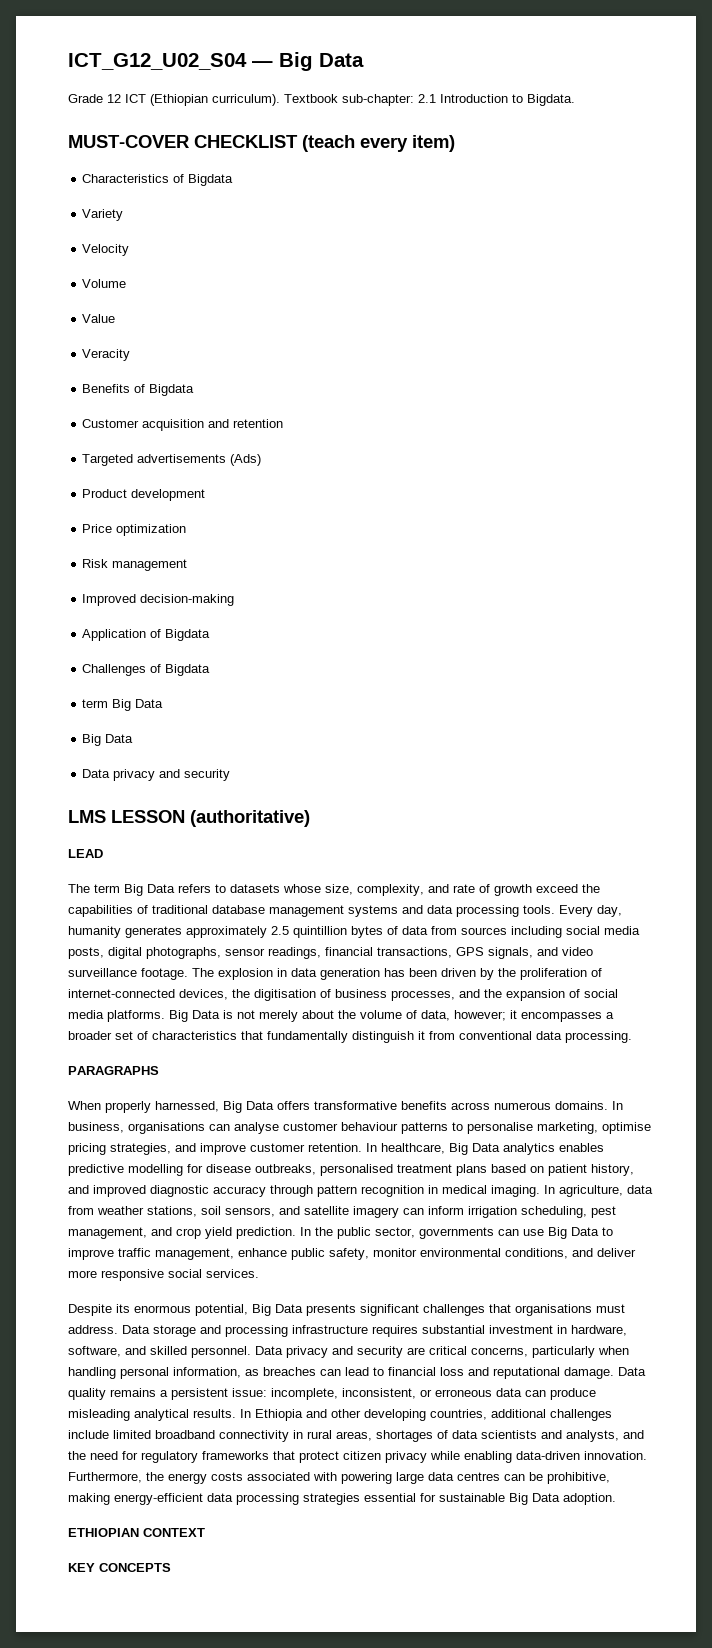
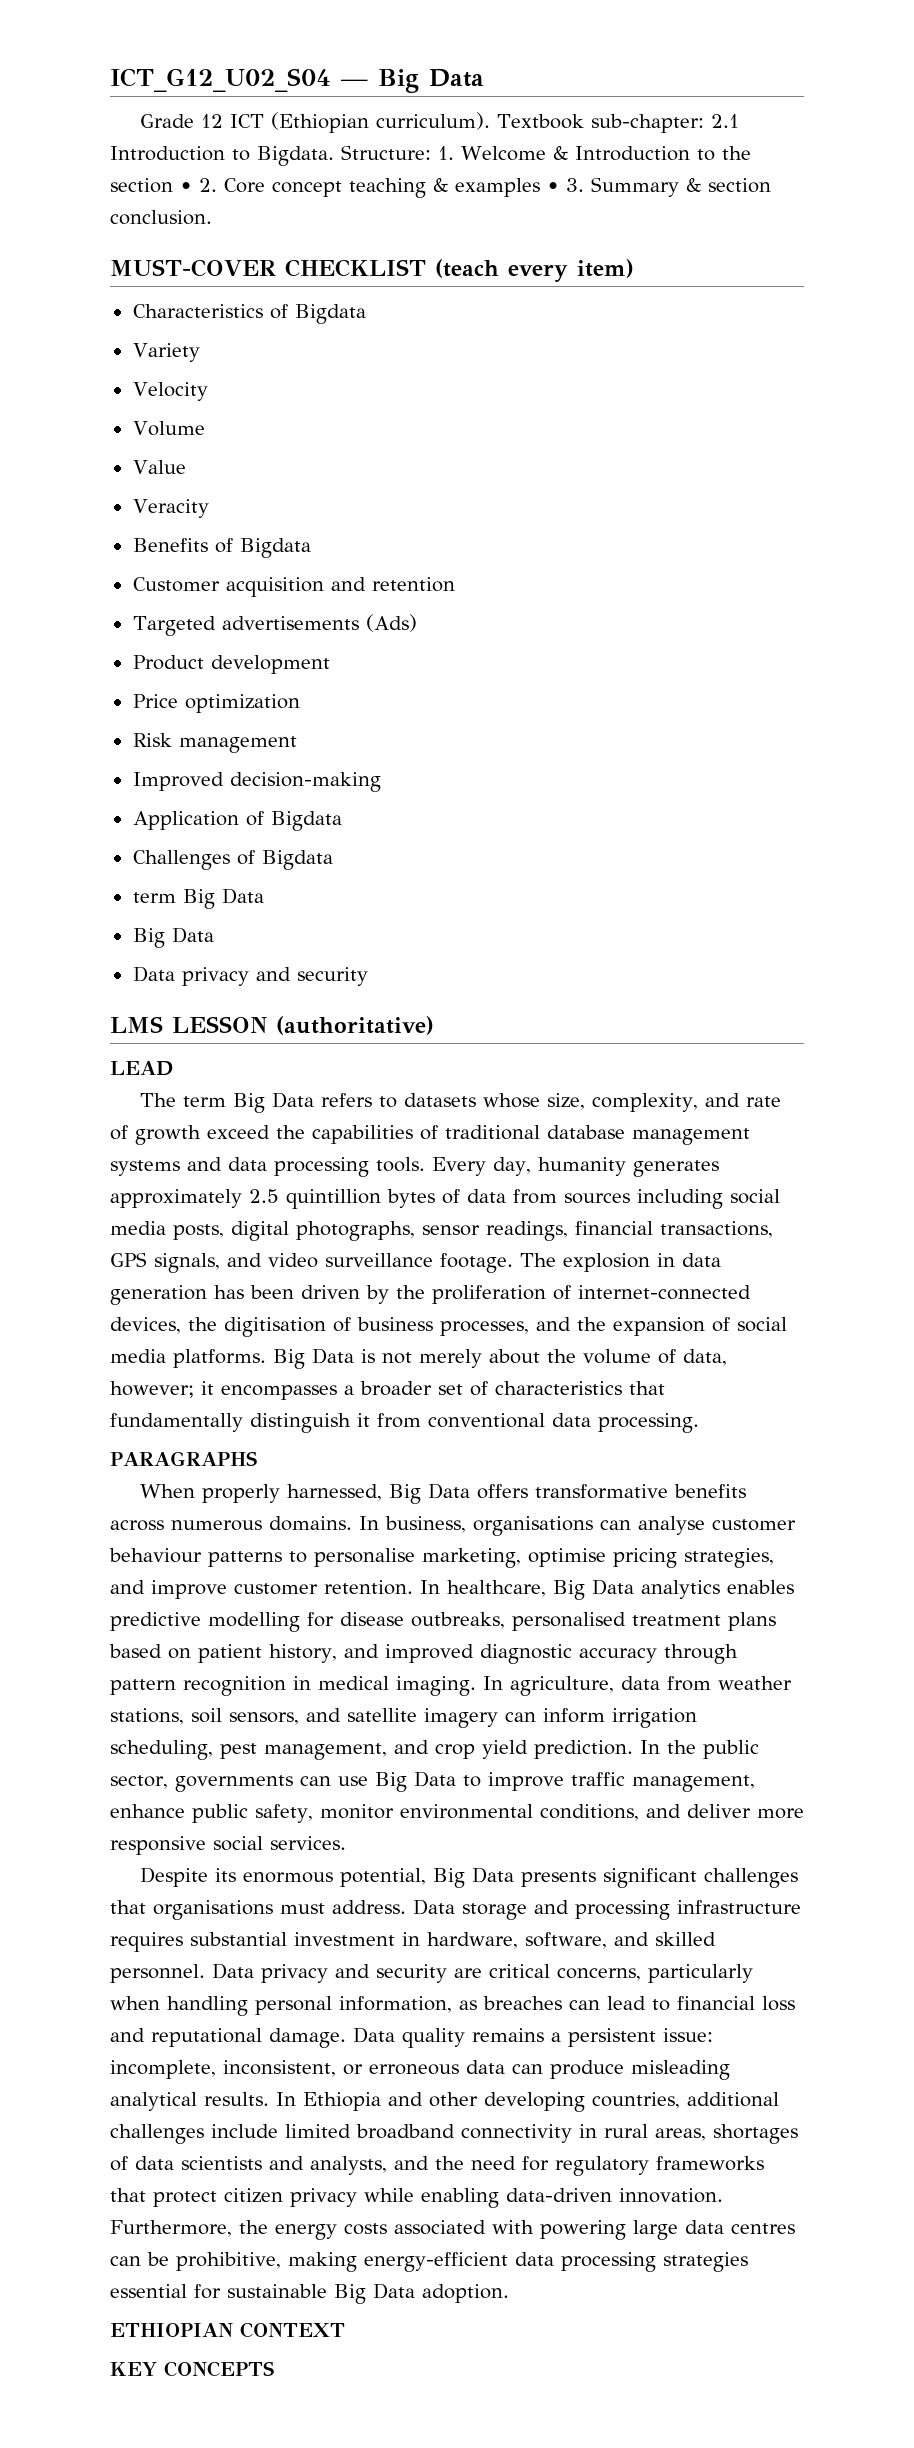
(575, 100) none -> [341,145,751,161] [110,177,771,198] [110,210,212,225] Structure: 1. Welcome & Introduction to the section • 2. Core concept teaching & examples • 3. Summary & section conclusion.

